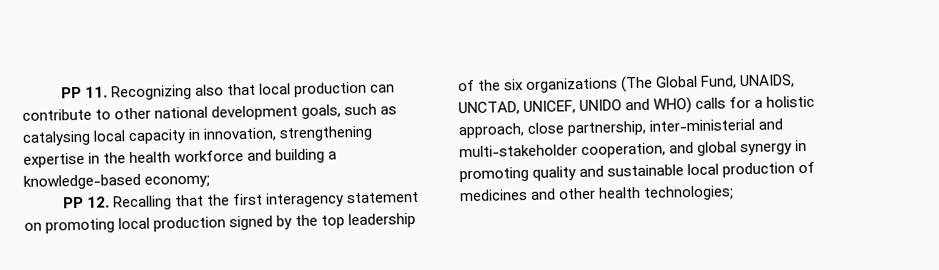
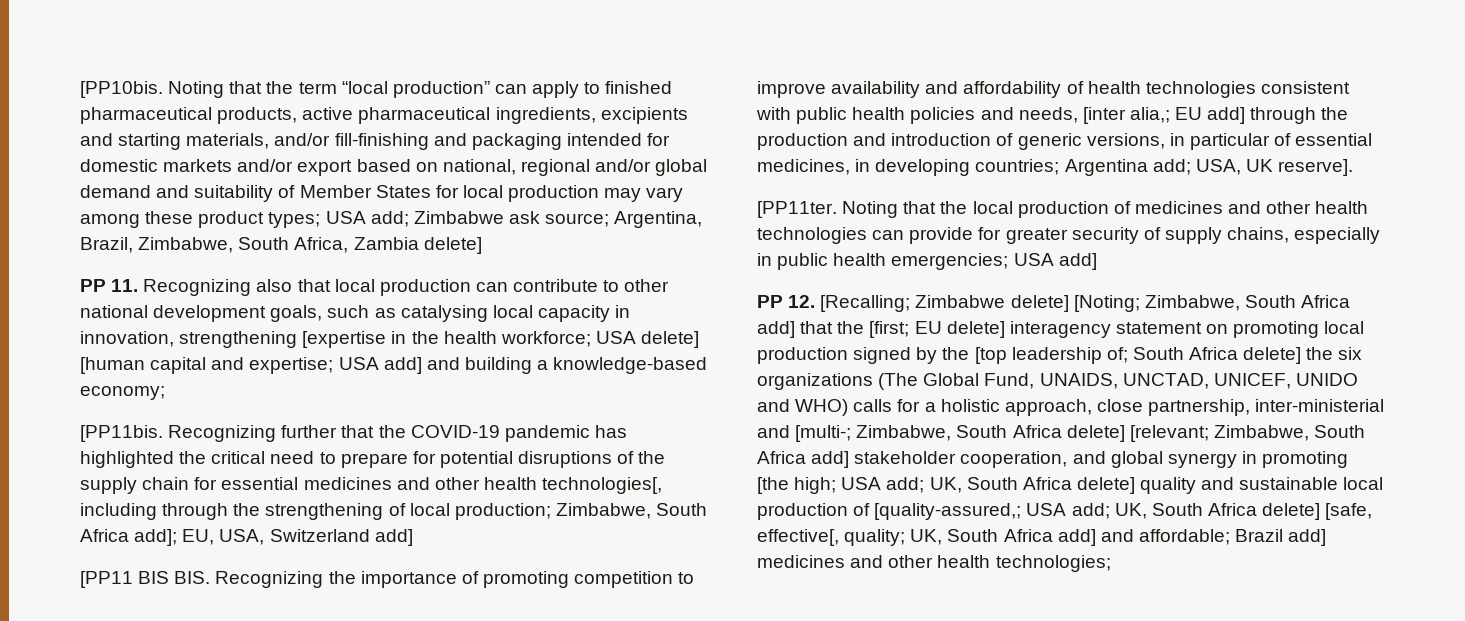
(60, 92) none -> [80,81,673,98] [80,107,688,124] [80,133,671,150] [80,159,708,176] [80,185,684,202] [80,211,703,228] [80,237,482,254] [PP10bis. Noting that the term “local production” can apply to finished pharmaceutical products, active pharmaceutical ingredients, excipients and starting materials, and/or fill-finishing and packaging intended for domestic markets and/or export based on national, regional and/or global demand and suitability of Member States for local production may vary among these product types; USA add; Zimbabwe ask source; Argentina, Brazil, Zimbabwe, South Africa, Zambia delete] //
[23,152,85,168] expertise -> [302,331,387,348] [expertise
[174,150,245,163] workforce -> [500,331,700,348] [80,357,422,374] workforce; USA delete] [human capital and expertise; USA add]
[62,193,264,211] PP 12. Recalling that the first -> [80,425,627,442] [80,451,666,468] [80,477,663,494] [80,503,708,520] [80,529,413,546] [80,571,695,588] [757,81,1350,98] [756,107,1349,124] [757,133,1373,150] [757,159,1354,176] [757,201,1369,218] [757,227,1381,244] [757,253,1097,270] [757,295,1351,312] [757,321,1005,338] [PP11bis. Recognizing further that the COVID-19 pandemic has highlighted the critical need to prepare for potential disruptions of the supply chain for essential medicines and other health technologies[, including through the strengthening of local production; Zimbabwe, South Africa add]; EU, USA, Switzerland add] // [PP11 BIS BIS. Recognizing the importance of promoting competition to improve availability and affordability of health technologies consistent with public health policies and needs, [inter alia,; EU add] through the production and introduction of generic versions, in particular of essential medicines, in developing countries; Argentina add; USA, UK reserve]. // [PP11ter. Noting that the local production of medicines and other health technologies can provide for greater security of supply chains, especially in public health emergencies; USA add] // PP 12. [Recalling; Zimbabwe delete] [Noting; Zimbabwe, South Africa add] that the [first; EU delete]
[321,212,417,229] [458,79,475,92] top leadership of -> [974,347,1302,364] [top leadership of; South Africa delete]
[459,144,578,158] multi-stakeholder -> [795,425,1366,442] [757,451,957,468] [multi-; Zimbabwe, South Africa delete] [relevant; Zimbabwe, South Africa add] stakeholder
(529, 174) none -> [757,477,1135,494] [the high; USA add; UK, South Africa delete]
(816, 167) none -> [874,503,1373,520] [757,529,1327,546] [quality-assured,; USA add; UK, South Africa delete] [safe, effective[, quality; UK, South Africa add] and affordable; Brazil add]

